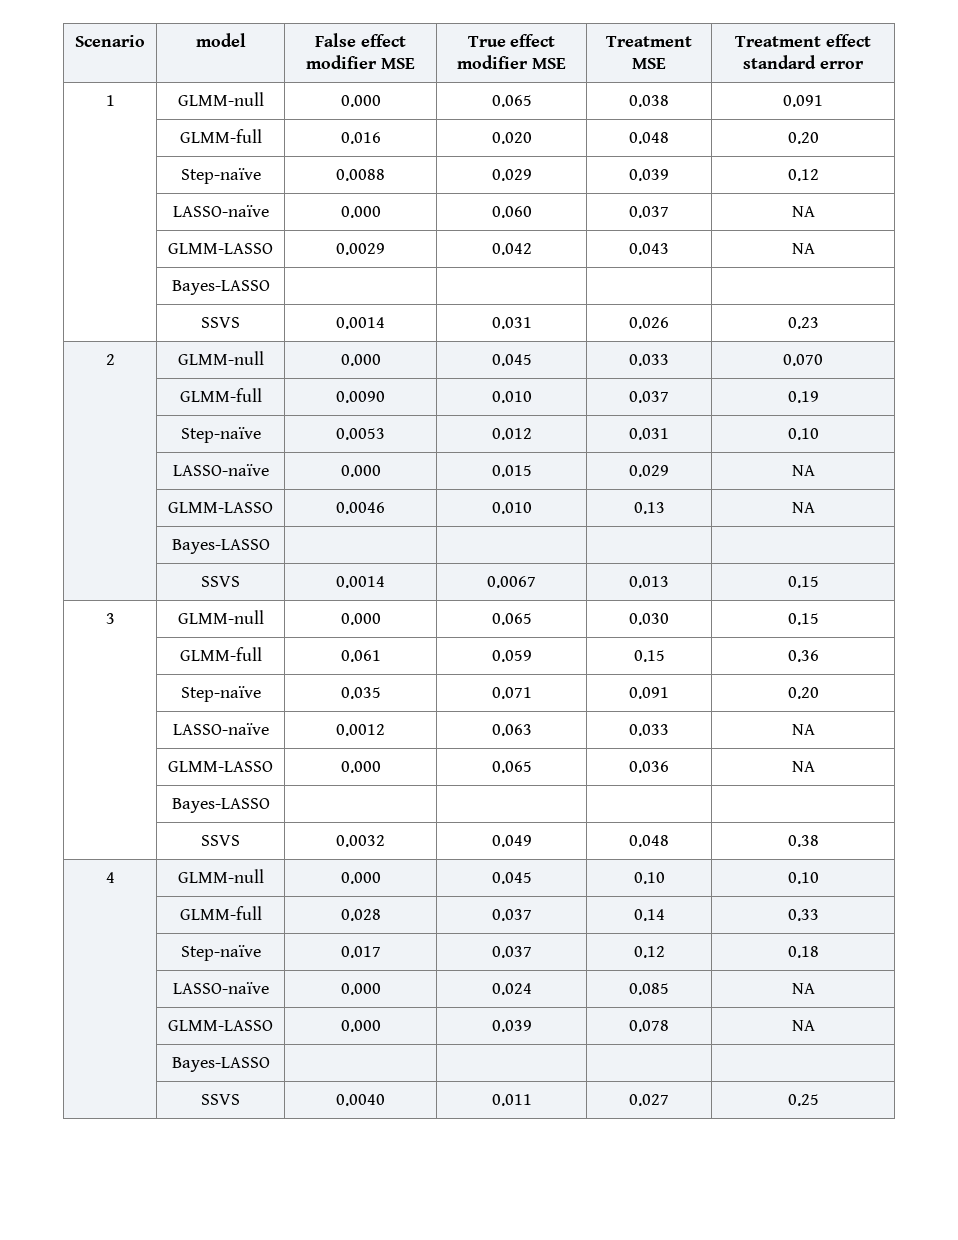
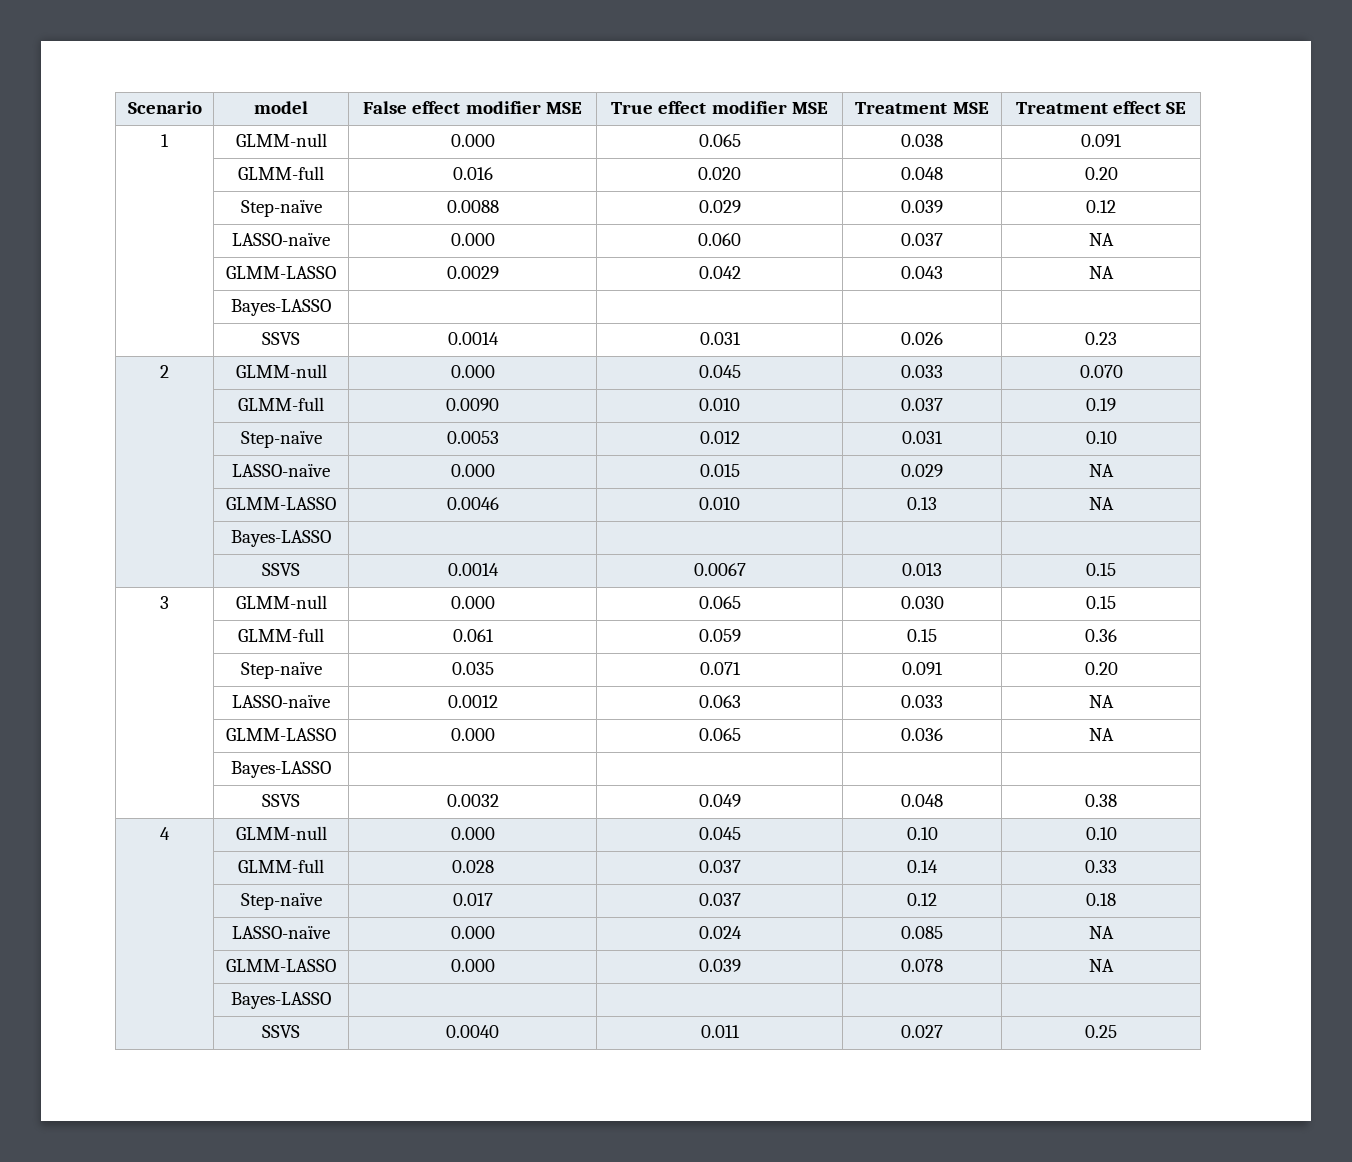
[743,55,864,69] standard error -> [1166,102,1187,114] SE

